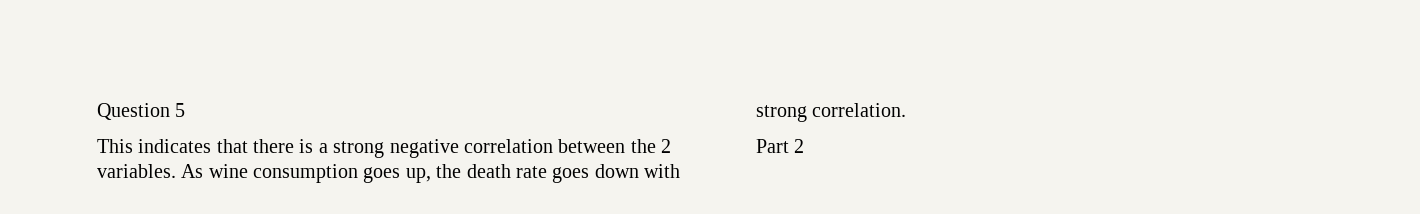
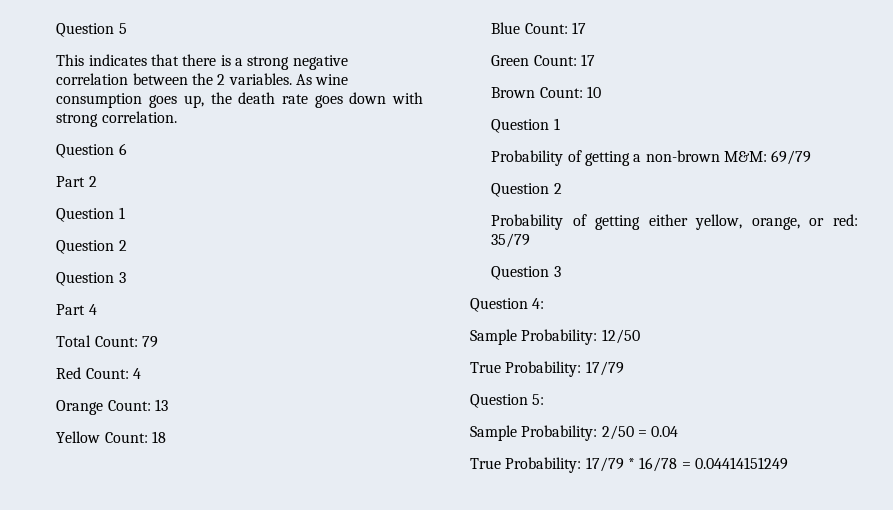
(907, 110) none -> [56,143,127,158] // Question 6
(805, 146) none -> [56,207,125,222] [56,240,127,254] [56,272,126,286] [56,304,97,315] [56,335,159,348] [56,367,142,379] [56,399,169,415] [56,431,167,443] [491,22,587,34] [491,54,596,66] [491,86,602,98] [491,118,560,133] [491,150,812,166] [491,183,562,197] [491,214,858,230] [491,233,531,248] [491,266,561,280] [470,298,545,312] [470,329,640,345] [470,361,624,377] [470,394,545,408] [470,425,679,441] [470,457,788,473] // Question 1 // Question 2 // Question 3 // Part 4 // Total Count: 79 // Red Count: 4 // Orange Count: 13 // Yellow Count: 18 // Blue Count: 17 // Green Count: 17 // Brown Count: 10 // Question 1 // Probability of getting a non-brown M&M: 69/79 // Question 2 // Probability of getting either yellow, orange, or red: 35/79 // Question 3 // Question 4: // Sample Probability: 12/50 // True Probability: 17/79 // Question 5: // Sample Probability: 2/50 = 0.04 // True Probability: 17/79 * 16/78 = 0.04414151249

